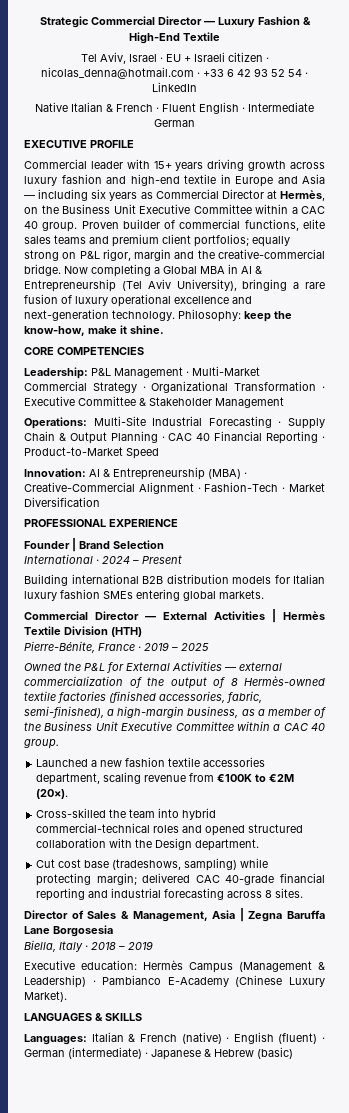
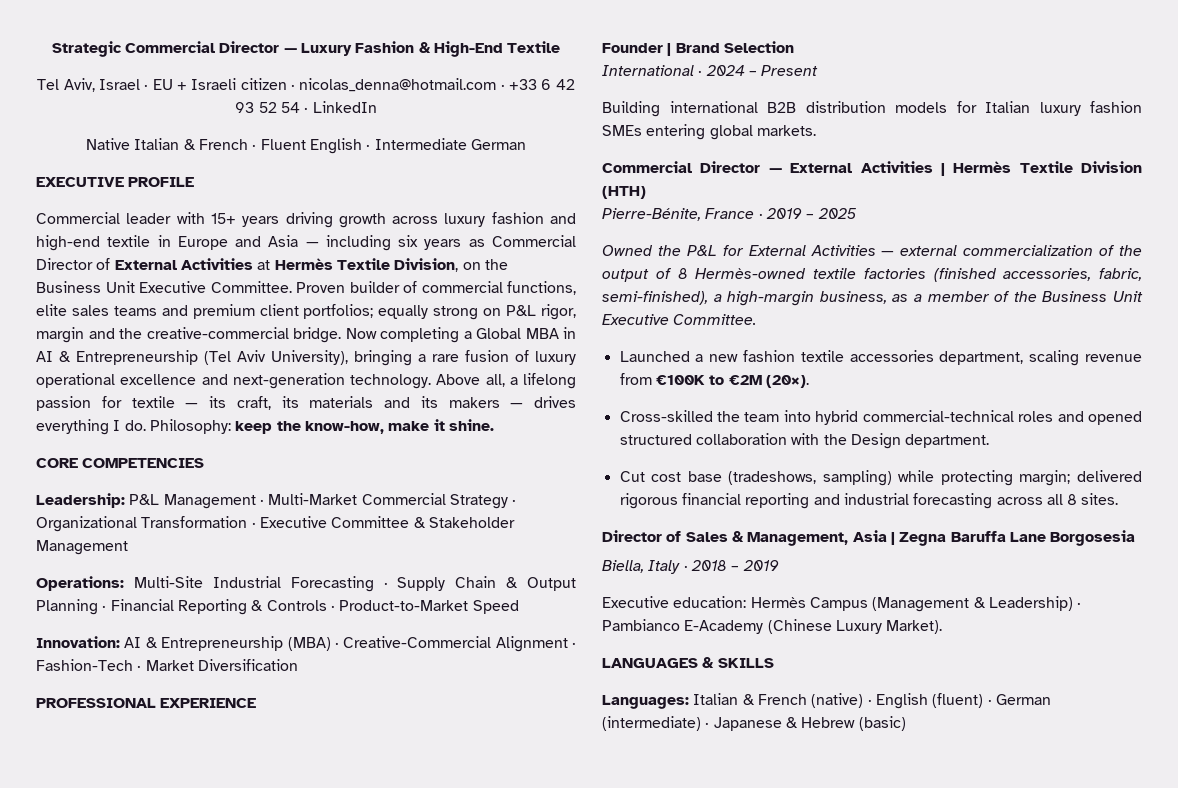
[266,190,325,201] at Hermès, -> [96,258,459,272] of External Activities at Hermès Textile Division,
[193,204,325,214] [24,221,78,232] Committee within a CAC 40 group. -> [210,281,292,293] Committee.
(175, 315) none -> [436,373,576,389] [36,396,576,411] [36,419,146,435] Above all, a lifelong passion for textile — its craft, its materials and its makers — drives everything I do.
[168,431,319,444] CAC 40 Financial Reporting -> [110,599,327,615] Financial Reporting & Controls
[175,721,325,731] [24,739,59,749] Committee within a CAC 40 group. -> [673,314,757,325] Committee.
[195,875,275,885] CAC 40-grade -> [619,493,678,509] rigorous
(263, 894) none -> [1046,494,1063,505] all

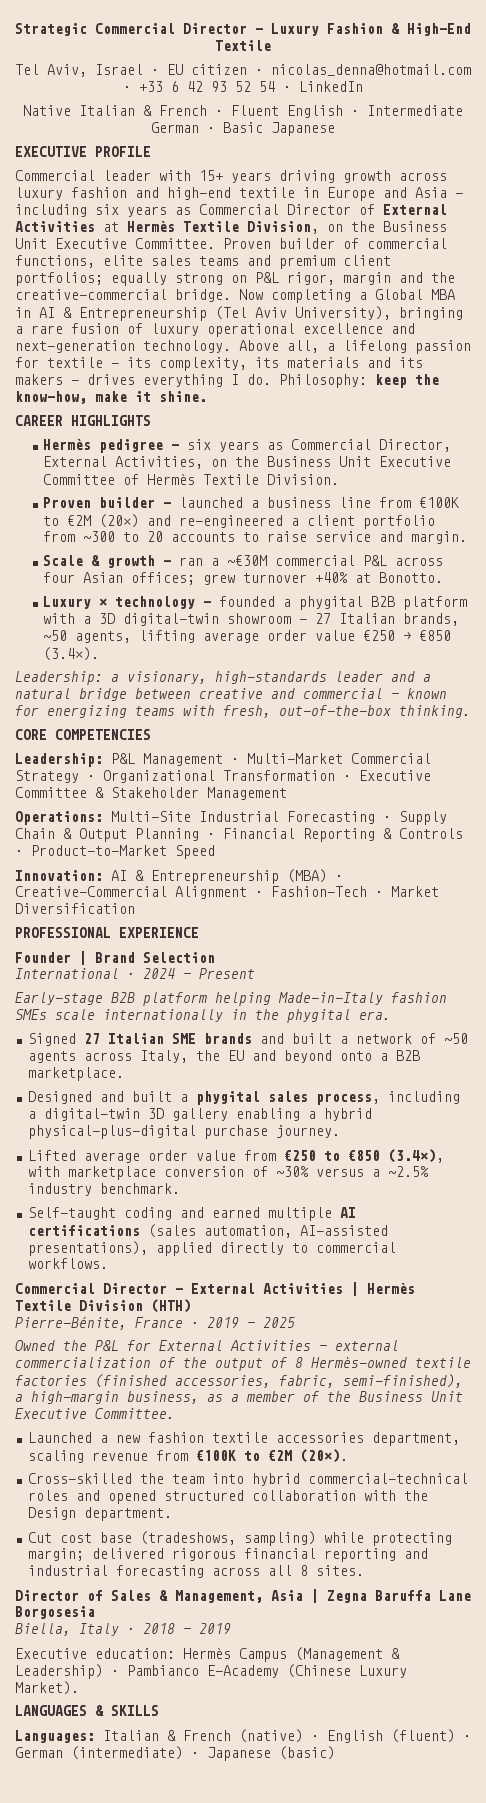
[177,78,237,90] + Israeli -> (183, 69) none
(526, 144) none -> [207,122,335,136] · Basic Japanese
[236,396,271,410] craft, -> [159,357,247,371] complexity,
(494, 425) none -> [15,415,151,426] [43,439,452,453] [43,456,452,469] [43,473,340,485] [43,497,461,508] [43,514,436,529] [43,531,468,544] [43,555,444,568] [43,572,444,585] [43,596,468,610] [43,613,460,626] [43,630,452,643] [43,647,100,661] [15,671,431,685] [15,688,447,701] [15,705,471,718] // CAREER HIGHLIGHTS // Hermès pedigree — six years as Commercial Director, External Activities, on the Business Unit Executive Committee of Hermès Textile Division. // Proven builder — launched a business line from €100K to €2M (20×) and re-engineered a client portfolio from ~300 to 20 accounts to raise service and margin. // Scale & growth — ran a ~€30M commercial P&L across four Asian offices; grew turnover +40% at Bonotto. // Luxury × technology — founded a phygital B2B platform with a 3D digital-twin showroom — 27 Italian brands, ~50 agents, lifting average order value €250 → €850 (3.4×). // Leadership: a visionary, high-standards leader and a natural bridge between creative and commercial — known for energizing teams with fresh, out-of-the-box thinking.
[602,101,1142,117] [602,124,816,140] Building international B2B distribution models for Italian luxury fashion SMEs entering global markets. -> [15,992,447,1006] [15,1009,391,1023] [27,1033,468,1046] [27,1050,420,1063] [27,1067,124,1081] [27,1091,460,1105] [27,1108,372,1121] [27,1125,340,1139] [27,1149,444,1163] [27,1166,429,1180] [27,1183,180,1196] [27,1207,356,1221] [27,1224,388,1238] [27,1241,396,1256] [27,1258,108,1269] Early-stage B2B platform helping Made-in-Italy fashion SMEs scale internationally in the phygital era. // Signed 27 Italian SME brands and built a network of ~50 agents across Italy, the EU and beyond onto a B2B marketplace. // Designed and built a phygital sales process, including a digital-twin 3D gallery enabling a hybrid physical-plus-digital purchase journey. // Lifted average order value from €250 to €850 (3.4×), with marketplace conversion of ~30% versus a ~2.5% industry benchmark. // Self-taught coding and earned multiple AI certifications (sales automation, AI-assisted presentations), applied directly to commercial workflows.
[785,717,856,728] & Hebrew -> (271, 1754) none

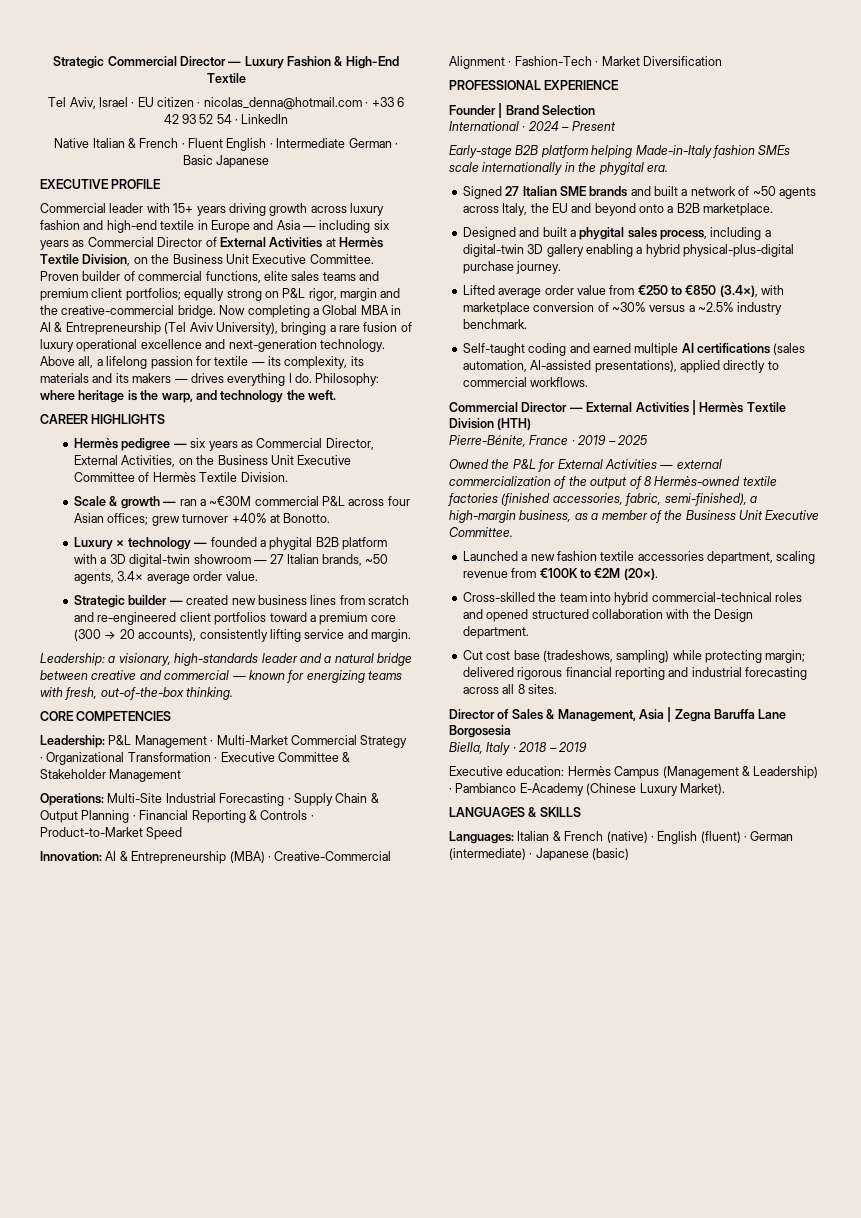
[375,374,439,388] [15,391,207,404] keep the know-how, make it shine. -> [40,390,336,403] where heritage is the warp, and technology the weft.
[43,497,461,508] [43,514,436,529] [43,531,468,544] // Proven builder — launched a business line from €100K to €2M (20×) and re-engineered a client portfolio from ~300 to 20 accounts to raise service and margin. -> (288, 477) none
[139,630,452,643] [43,647,100,661] lifting average order value €250 → €850 (3.4×). -> [117,571,258,584] [73,595,409,608] [73,612,396,625] [73,629,411,642] 3.4× average order value. // Strategic builder — created new business lines from scratch and re-engineered client portfolios toward a premium core (300 → 20 accounts), consistently lifting service and margin.

